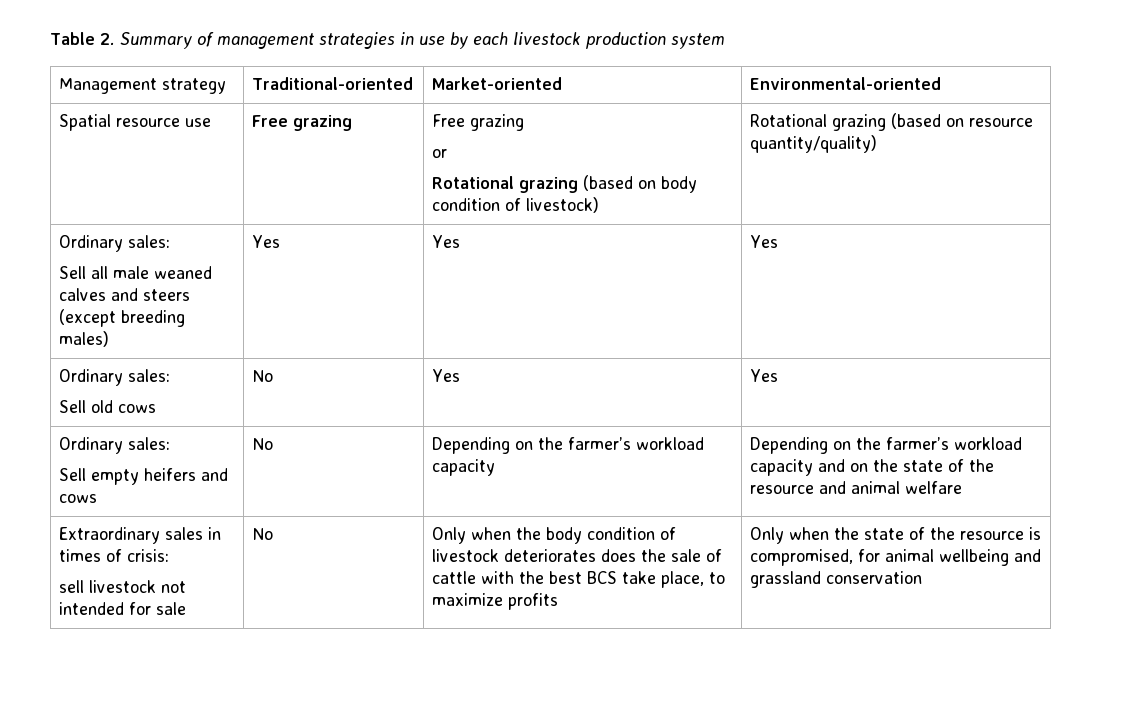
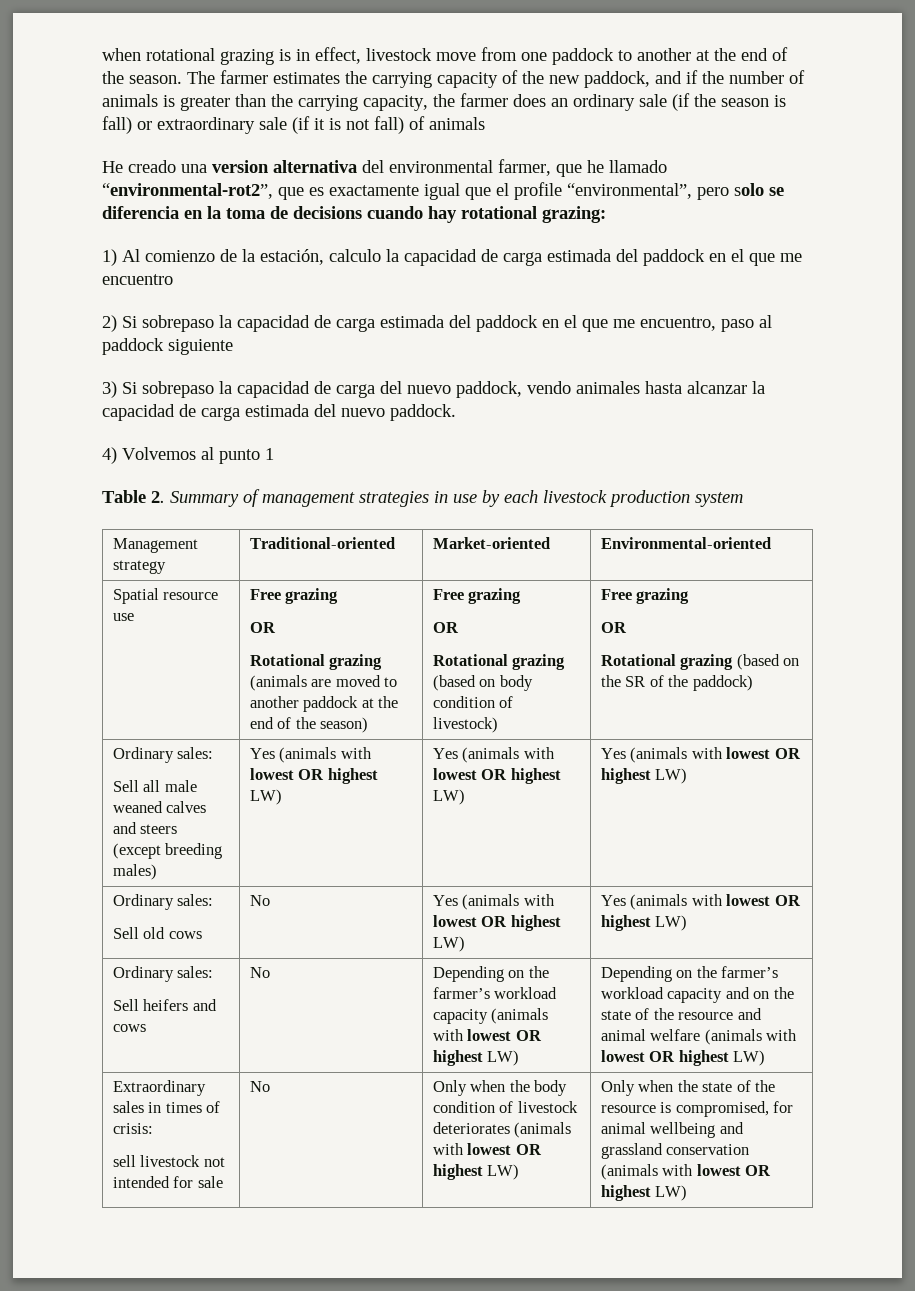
(50, 38) none -> [102,47,788,65] [102,70,805,88] [102,93,786,111] [102,116,485,134] [102,159,667,177] [102,182,784,200] [102,206,606,223] [102,249,802,266] [102,274,173,285] [102,315,772,332] [102,338,233,355] [102,381,765,398] [102,404,456,421] [102,447,274,464] when rotational grazing is in effect, livestock move from one paddock to another at the end of the season. The farmer estimates the carrying capacity of the new paddock, and if the number of animals is greater than the carrying capacity, the farmer does an ordinary sale (if the season is fall) or extraordinary sale (if it is not fall) of animals // He creado una version alternativa del environmental farmer, que he llamado “environmental-rot2”, que es exactamente igual que el profile “environmental”, pero solo se diferencia en la toma de decisions cuando hay rotational grazing: // 1) Al comienzo de la estación, calculo la capacidad de carga estimada del paddock en el que me encuentro // 2) Si sobrepaso la capacidad de carga estimada del paddock en el que me encuentro, paso al paddock siguiente // 3) Si sobrepaso la capacidad de carga del nuevo paddock, vendo animales hasta alcanzar la capacidad de carga estimada del nuevo paddock. // 4) Volvemos al punto 1 //
[431,114,524,131] [431,149,447,158] | Free grazing // or -> [249,622,276,633] [249,654,383,670] [249,675,398,691] [249,696,399,712] [249,717,369,733] [432,588,522,604] [432,622,459,633] // OR // Rotational grazing (animals are moved to another paddock at the end of the season) | Free grazing // OR
[749,113,1033,131] [749,135,877,153] Rotational grazing (based on resource quantity/quality) -> [600,588,690,604] [600,622,627,633] [600,654,800,670] [600,675,753,691] Free grazing // OR // Rotational grazing (based on the SR of the paddock)
[431,235,460,248] [749,235,778,248] | Yes | Yes -> [279,747,372,763] [249,768,378,784] [249,789,282,805] [432,747,555,763] [432,768,561,784] [432,789,465,805] [600,747,801,763] [600,768,688,784] (animals with lowest OR highest LW) | Yes (animals with lowest OR highest LW) | Yes (animals with lowest OR highest LW)
[749,369,778,382] [58,437,170,454] [58,468,139,485] | Yes // Ordinary sales: // Sell empty -> [462,894,555,910] [432,915,561,931] [432,936,465,952] [600,894,801,910] [600,915,688,931] [112,966,214,982] [112,999,139,1011] (animals with lowest OR highest LW) | Yes (animals with lowest OR highest LW) // Ordinary sales: // Sell
(495, 467) none -> [491,1008,549,1024] [432,1029,542,1041] [432,1050,520,1066] (animals with lowest OR highest LW)
(962, 487) none -> [704,1029,798,1045] [600,1050,766,1066] (animals with lowest OR highest LW)
[600,549,722,562] [431,571,725,588] [431,593,558,610] does the sale of cattle with the best BCS take place, to maximize profits -> [514,1122,572,1138] [432,1143,542,1155] [432,1164,520,1180] (animals with lowest OR highest LW)
(922, 577) none -> [600,1164,772,1180] [600,1185,688,1201] (animals with lowest OR highest LW)

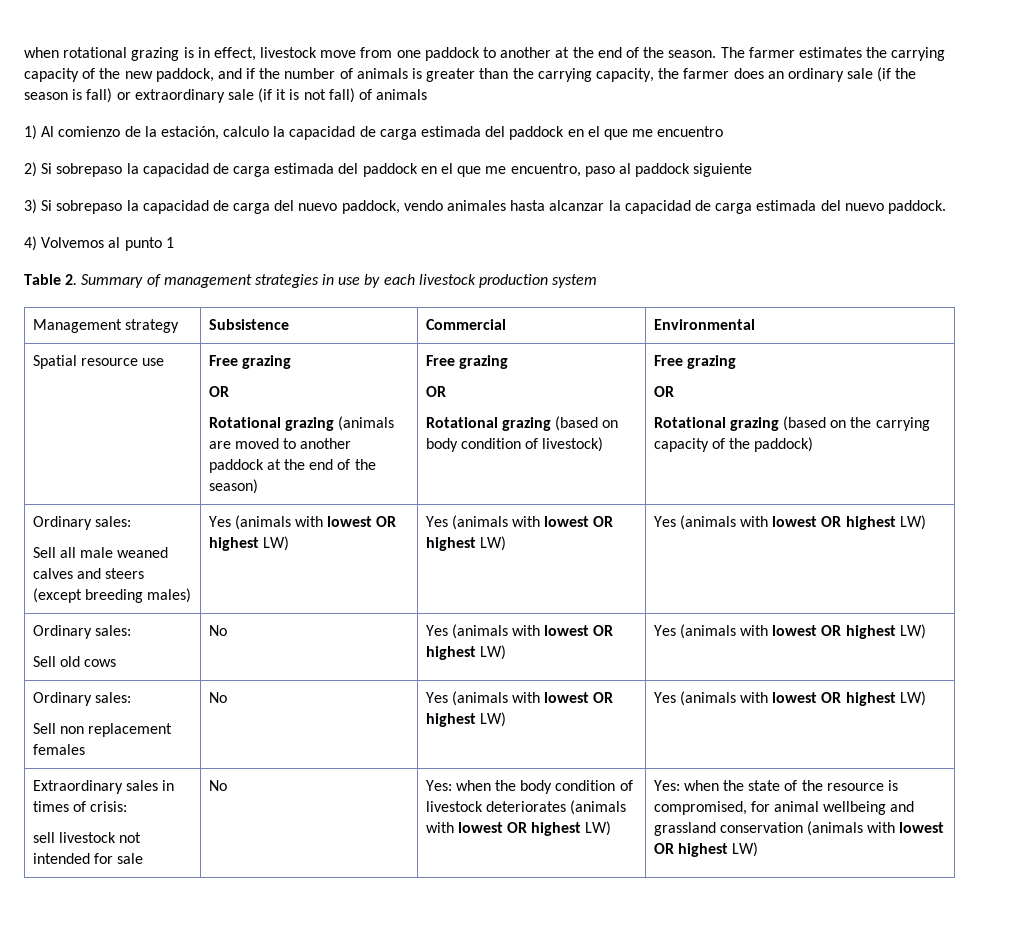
[102,159,667,177] [102,182,784,200] [102,206,606,223] // He creado una version alternativa del environmental farmer, que he llamado “environmental-rot2”, que es exactamente igual que el profile “environmental”, pero solo se diferencia en la toma de decisions cuando hay rotational grazing: -> (428, 94) none
[249,537,395,549] [432,537,550,549] [600,537,771,549] Traditional-oriented | Market-oriented | Environmental-oriented -> [208,319,289,330] [425,319,506,330] [653,319,755,330] Subsistence | Commercial | Environmental
[625,676,646,687] SR -> [875,417,930,431] [653,438,709,452] carrying capacity
[143,999,217,1011] [112,1024,146,1032] [249,967,270,978] [432,966,549,982] [432,987,558,999] [432,1008,549,1024] [432,1029,542,1041] [432,1050,520,1066] [600,966,779,982] [600,987,794,1003] [600,1008,762,1020] [600,1029,701,1041] heifers and cows | No | Depending on the farmer’s workload capacity (animals with lowest OR highest LW) | Depending on the farmer’s workload capacity and on the state of the resource and animal welfare -> [59,723,173,737] [32,744,85,755] [208,692,227,703] [425,691,614,706] [425,712,506,727] [653,692,676,703] non replacement females | No | Yes (animals with lowest OR highest LW) | Yes
[432,1080,467,1096] Only -> [425,780,452,791] Yes:
[600,1080,635,1096] Only -> [653,780,680,791] Yes:

